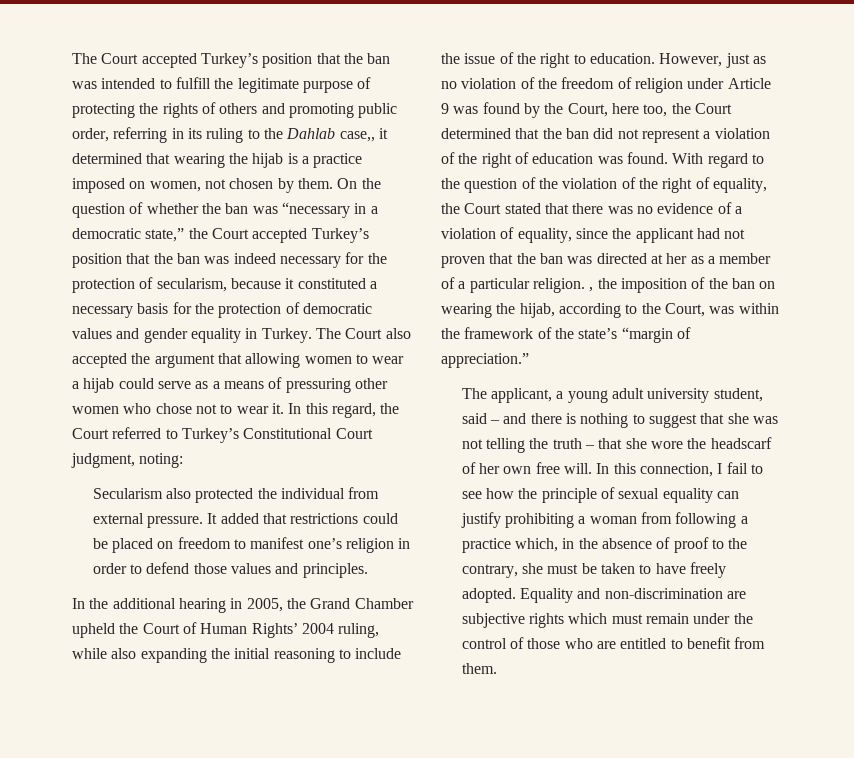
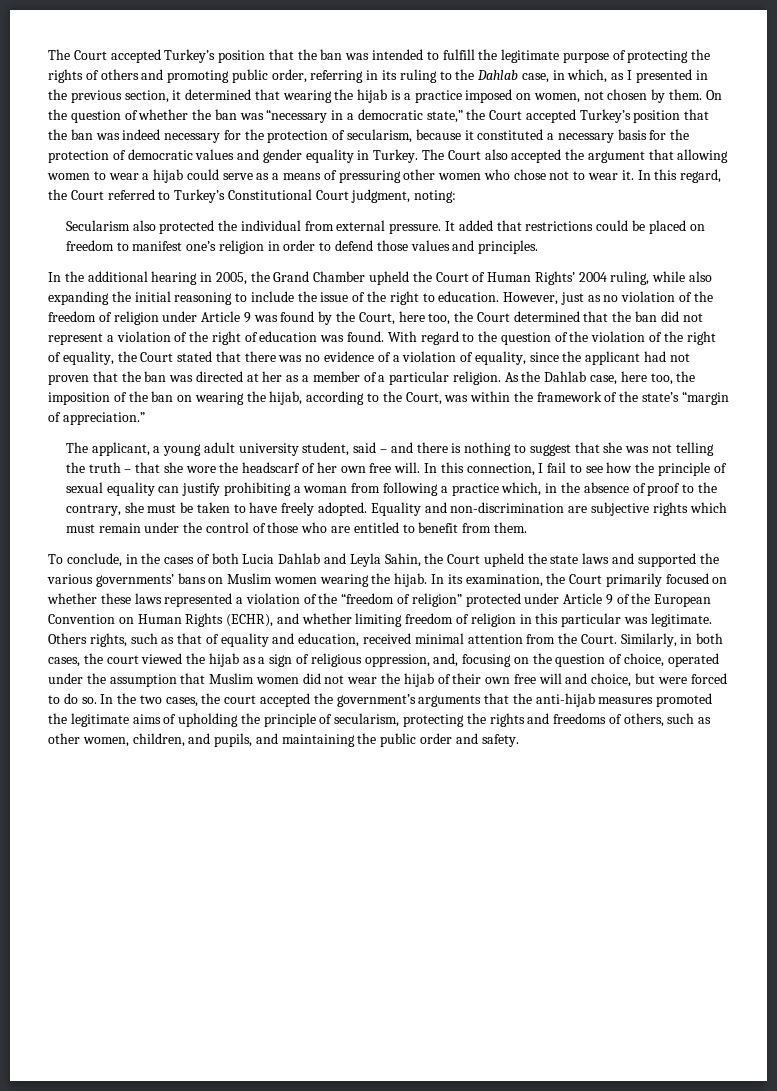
[339,131,375,142] case,, -> [521,69,708,83] [48,89,169,103] case, in which, as I presented in the previous section,
[589,287,594,292] , -> [504,371,673,385] As the Dahlab case, here too,
(497, 668) none -> [48,553,719,567] [47,573,728,587] [47,593,712,607] [48,613,712,627] [48,633,724,647] [48,653,719,667] [48,673,727,687] [48,693,713,707] [48,713,712,727] [48,733,519,747] // To conclude, in the cases of both Lucia Dahlab and Leyla Sahin, the Court upheld the state laws and supported the various governments’ bans on Muslim women wearing the hijab. In its examination, the Court primarily focused on whether these laws represented a violation of the “freedom of religion” protected under Article 9 of the European Convention on Human Rights (ECHR), and whether limiting freedom of religion in this particular was legitimate. Others rights, such as that of equality and education, received minimal attention from the Court. Similarly, in both cases, the court viewed the hijab as a sign of religious oppression, and, focusing on the question of choice, operated under the assumption that Muslim women did not wear the hijab of their own free will and choice, but were forced to do so. In the two cases, the court accepted the government’s arguments that the anti-hijab measures promoted the legitimate aims of upholding the principle of secularism, protecting the rights and freedoms of others, such as other women, children, and pupils, and maintaining the public order and safety.

